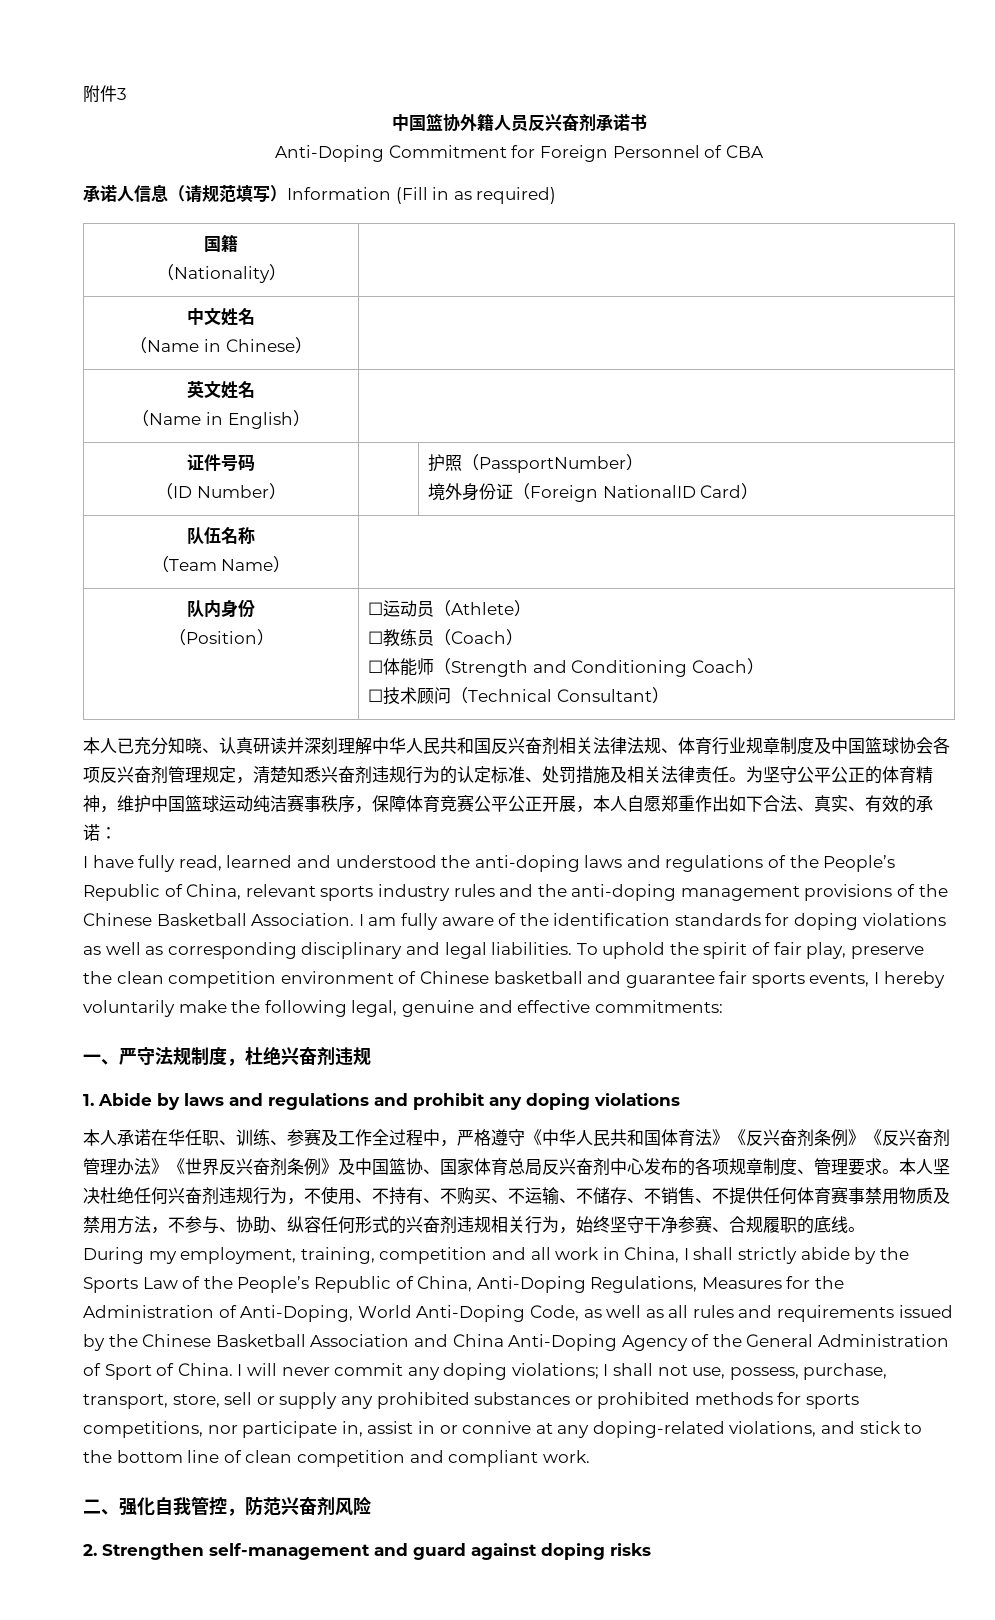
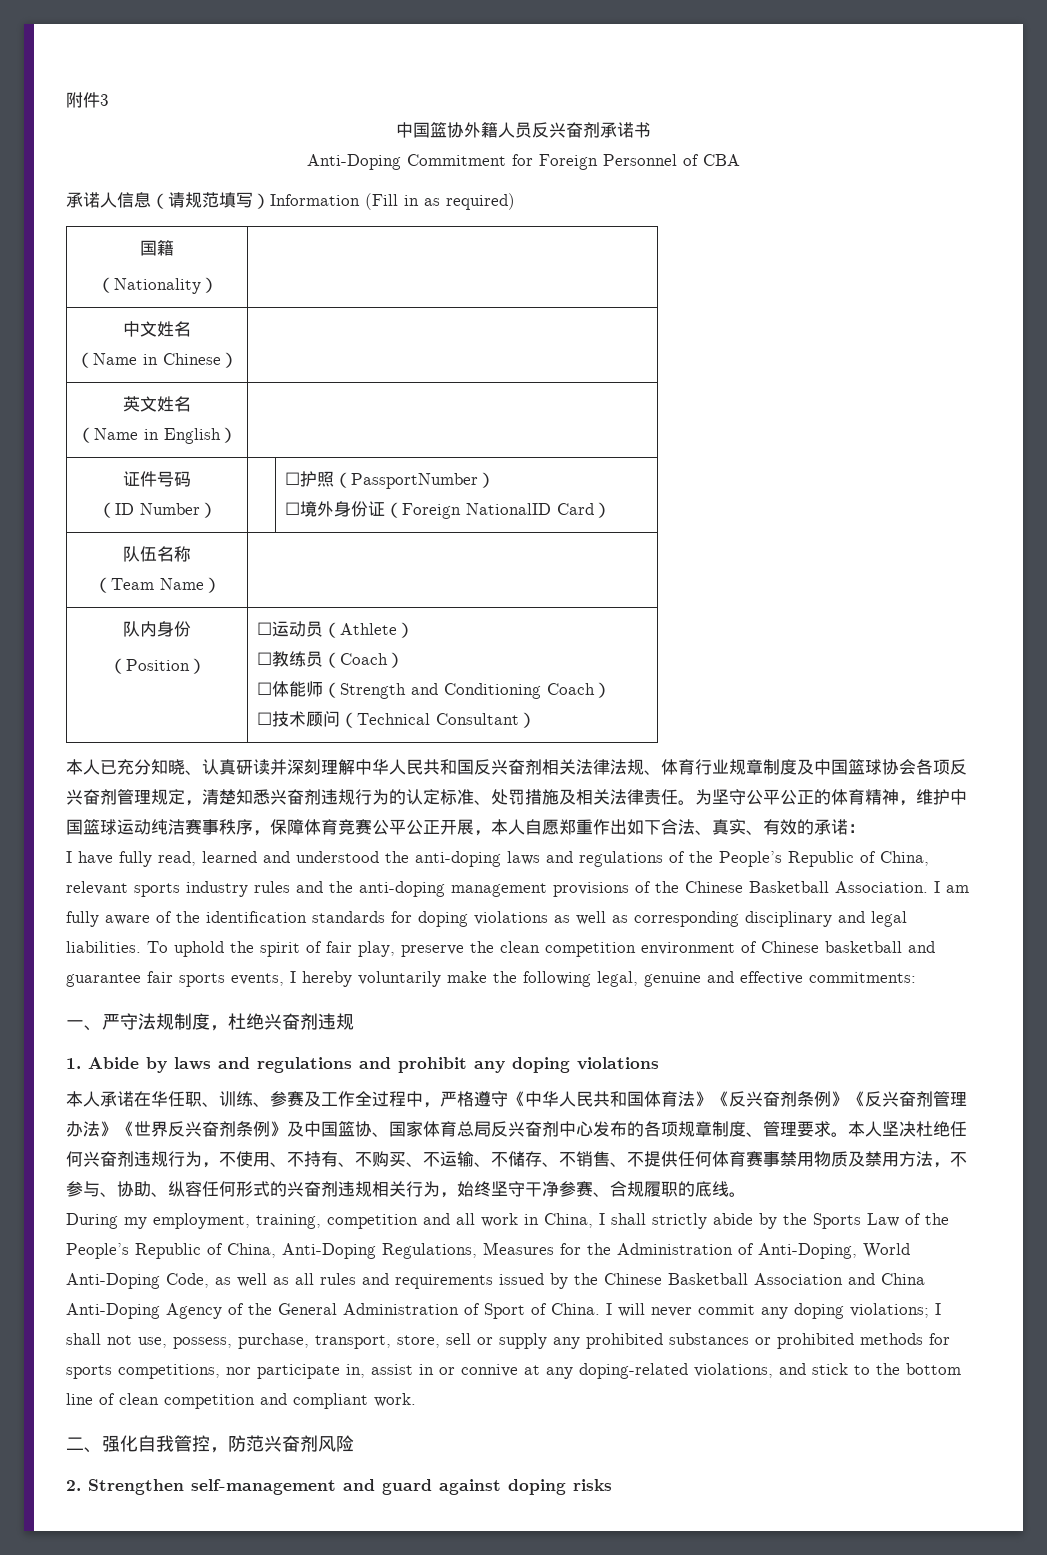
(286, 491) none -> [284,472,300,485] ☐
(644, 462) none -> [284,502,300,515] ☐

